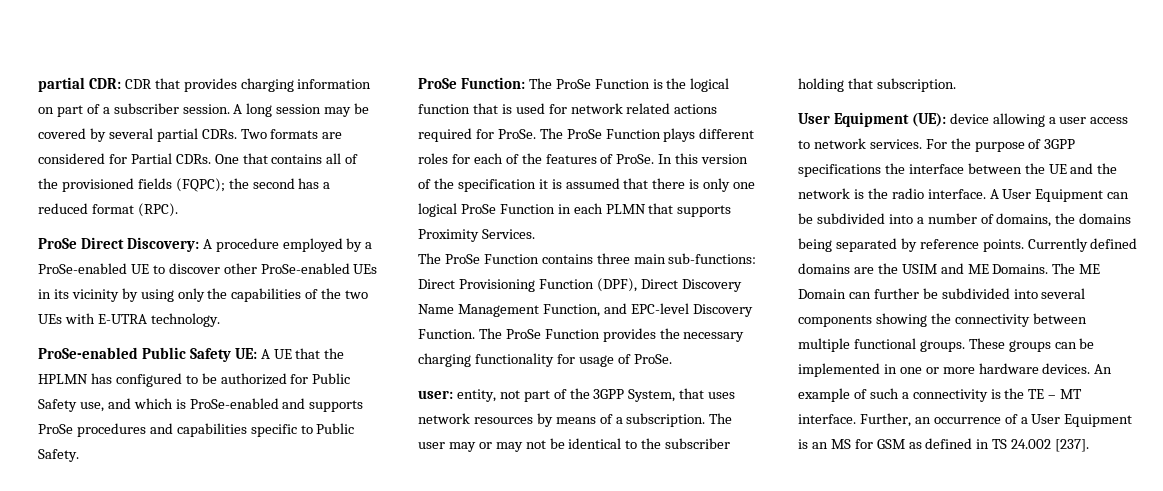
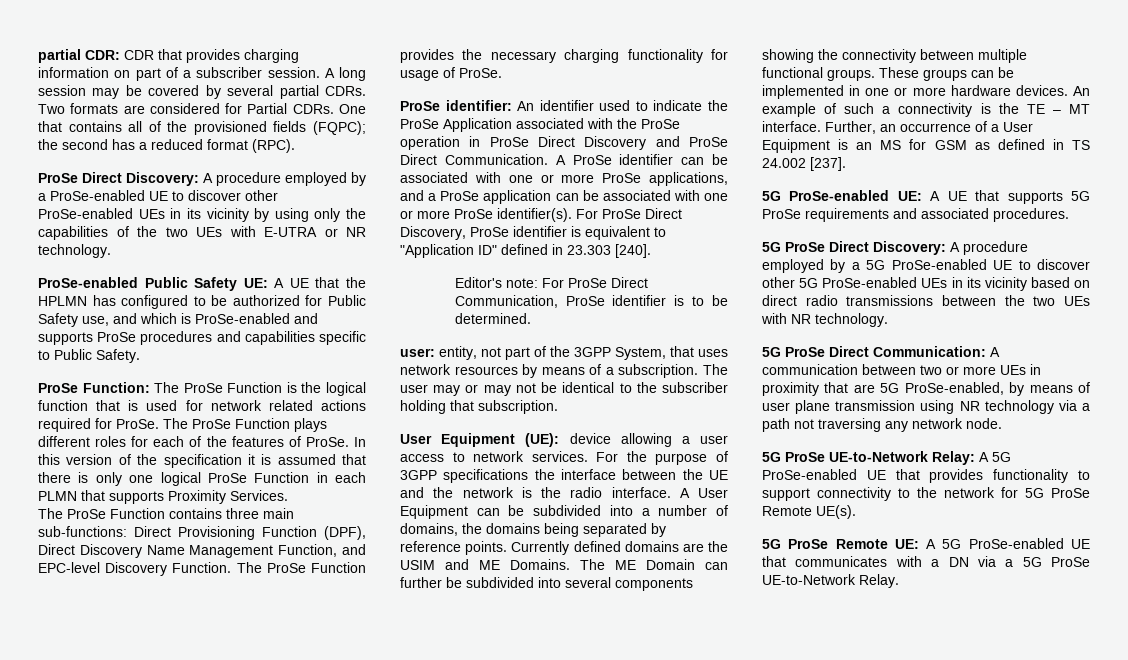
(147, 319) none -> [324,227,366,237] or NR
(672, 359) none -> [400,100,728,111] [400,118,680,132] [400,136,728,150] [400,154,728,165] [400,172,728,186] [400,190,728,204] [400,208,682,222] [400,226,666,240] [400,244,651,258] [454,277,648,288] [454,295,728,308] [454,313,531,324] // ProSe identifier: An identifier used to indicate the ProSe Application associated with the ProSe operation in ProSe Direct Discovery and ProSe Direct Communication. A ProSe identifier can be associated with one or more ProSe applications, and a ProSe application can be associated with one or more ProSe identifier(s). For ProSe Direct Discovery, ProSe identifier is equivalent to "Application ID" defined in 23.303 [240]. // Editor's note: For ProSe Direct Communication, ProSe identifier is to be determined.
(1090, 445) none -> [762,190,1090,204] [762,208,1069,222] [762,241,1028,255] [762,259,1090,273] [762,277,1090,291] [762,295,1090,306] [761,313,888,327] [762,346,1000,357] [762,364,1041,375] [762,382,1090,396] [762,400,1090,414] [762,418,1002,432] [762,451,1011,465] [762,469,1090,483] [762,487,1090,501] [762,505,856,519] [762,538,1090,549] [762,556,1090,567] [762,574,899,588] // 5G ProSe-enabled UE: A UE that supports 5G ProSe requirements and associated procedures. // 5G ProSe Direct Discovery: A procedure employed by a 5G ProSe-enabled UE to discover other 5G ProSe-enabled UEs in its vicinity based on direct radio transmissions between the two UEs with NR technology. // 5G ProSe Direct Communication: A communication between two or more UEs in proximity that are 5G ProSe-enabled, by means of user plane transmission using NR technology via a path not traversing any network node. // 5G ProSe UE-to-Network Relay: A 5G ProSe-enabled UE that provides functionality to support connectivity to the network for 5G ProSe Remote UE(s). // 5G ProSe Remote UE: A 5G ProSe-enabled UE that communicates with a DN via a 5G ProSe UE-to-Network Relay.

